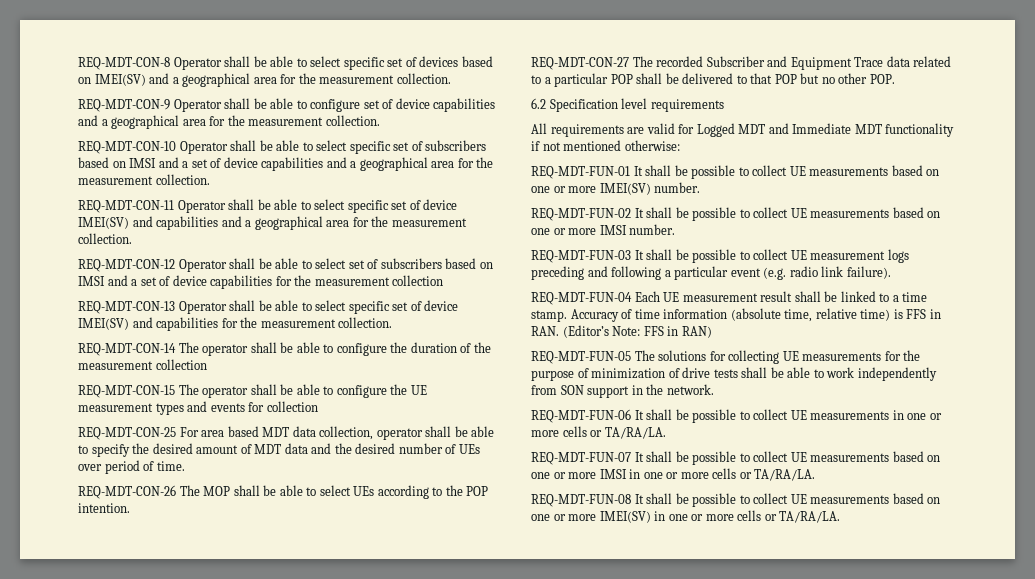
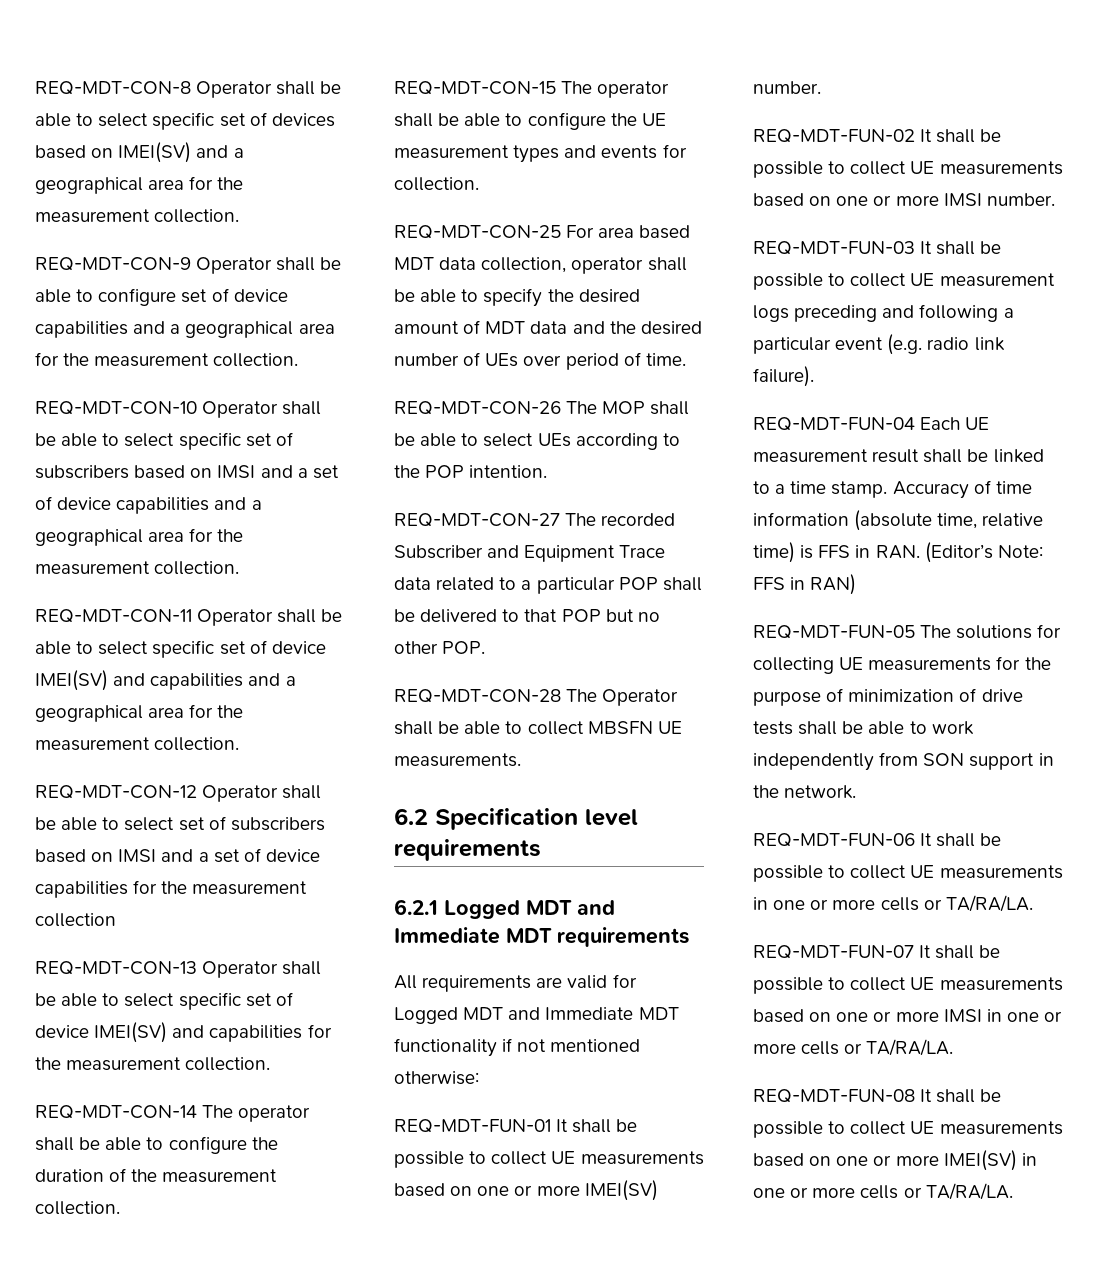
[155,359,207,370] collection -> [35,1201,120,1215] collection.
[266,401,318,412] collection -> [394,177,479,191] collection.
[531,98,648,112] 6.2 Specification level -> [394,689,679,706] [394,721,682,735] [394,753,521,767] [394,808,638,830] [394,839,541,861] [394,899,615,919] [394,927,552,944] REQ-MDT-CON-28 The Operator shall be able to collect MBSFN UE measurements. // 6.2 Specification level requirements // 6.2.1 Logged MDT and Immediate MDT

